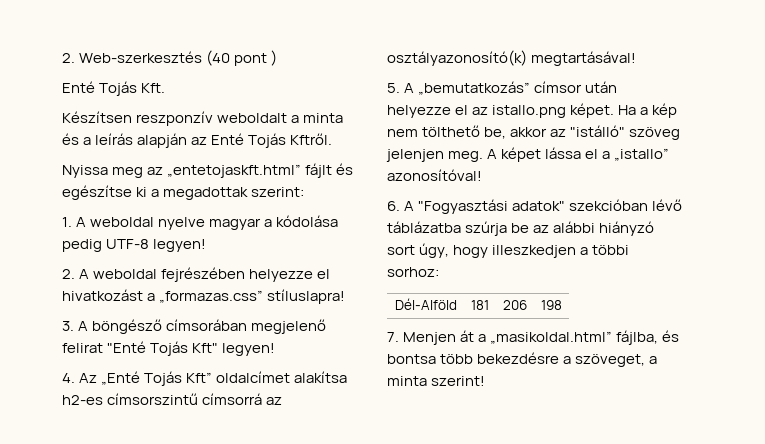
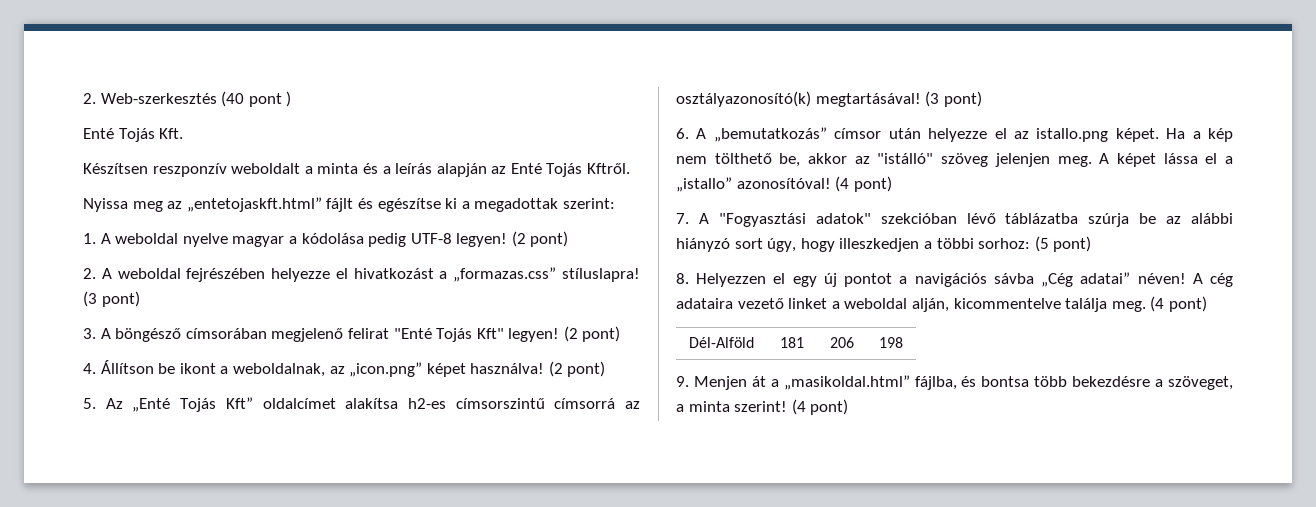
(207, 245) none -> [511,231,569,247] (2 pont)
(346, 296) none -> [83,291,140,307] (3 pont)
(276, 349) none -> [563,326,621,342] (2 pont)
(75, 378) none -> [100,360,606,377] [83,398,96,409] Állítson be ikont a weboldalnak, az „icon.png” képet használva! (2 pont) // 5.
[387,83,400,93] // 5. -> [925,91,982,107] [676,128,689,139] (3 pont) // 6.
[387,201,400,211] // 6. -> [835,176,892,192] [676,213,689,224] (4 pont) // 7.
(439, 272) none -> [1034,236,1092,252] [676,272,1233,287] [676,296,1207,312] (5 pont) // 8. Helyezzen el egy új pontot a navigációs sávba „Cég adatai” néven! A cég adataira vezető linket a weboldal alján, kicommentelve találja meg. (4 pont)
[387,332,399,342] 7. -> [676,376,689,387] 9.
(486, 381) none -> [791,399,849,415] (4 pont)

